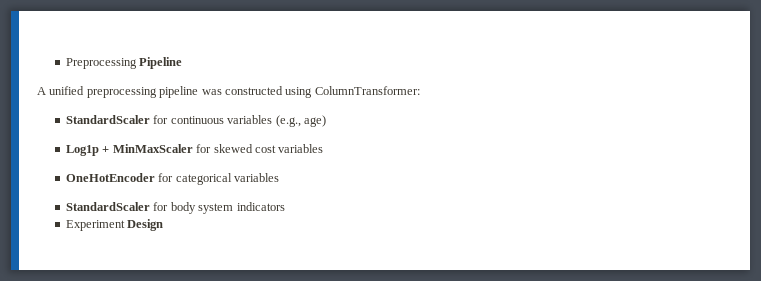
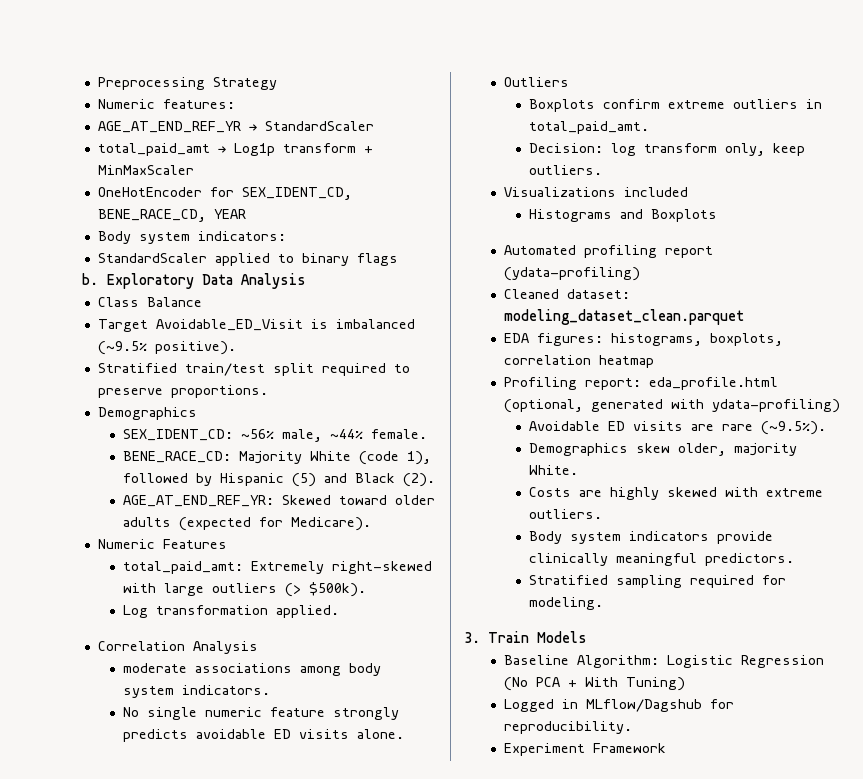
[139,57,183,69] [37,86,420,98] [66,115,326,127] [66,144,324,156] [66,173,280,185] [66,202,285,214] Pipeline // A unified preprocessing pipeline was constructed using ColumnTransformer: // StandardScaler for continuous variables (e.g., age) // Log1p + MinMaxScaler for skewed cost variables // OneHotEncoder for categorical variables // StandardScaler for body system indicators -> [213,77,278,90] [98,99,236,109] [98,121,375,133] [98,143,374,156] [98,165,195,175] [98,187,353,200] [98,209,247,222] [98,231,287,244] [98,253,399,266] [82,273,306,289] [98,297,203,307] [98,319,416,332] [98,341,237,355] [98,363,411,376] [98,385,269,398] [98,407,198,420] [122,429,427,442] [122,451,431,465] [122,473,435,487] [122,495,435,507] [122,517,371,531] [98,539,228,549] [122,561,432,574] [122,582,366,597] [122,605,339,618] [98,641,259,654] [122,663,381,676] [122,685,270,698] [122,707,399,720] [122,729,404,742] [504,77,570,87] [528,99,822,112] [528,121,649,134] [528,143,805,156] [528,165,602,175] [504,187,689,197] [528,209,717,222] [504,245,714,258] [504,267,641,281] [504,289,631,299] [504,309,745,325] [504,333,784,346] [504,355,655,368] [504,377,779,390] [504,399,841,413] [528,421,826,435] [528,443,797,456] [528,465,578,475] [528,487,823,500] [528,509,602,519] [528,531,773,544] [528,553,794,566] [528,575,786,588] [528,597,603,610] [464,631,588,643] [504,655,825,668] [504,677,686,691] [504,699,735,712] [504,721,633,734] Strategy // Numeric features: // AGE_AT_END_REF_YR → StandardScaler // total_paid_amt → Log1p transform + MinMaxScaler // OneHotEncoder for SEX_IDENT_CD, BENE_RACE_CD, YEAR // Body system indicators: // StandardScaler applied to binary flags // b. Exploratory Data Analysis // Class Balance // Target Avoidable_ED_Visit is imbalanced (~9.5% positive). // Stratified train/test split required to preserve proportions. // Demographics // SEX_IDENT_CD: ~56% male, ~44% female. // BENE_RACE_CD: Majority White (code 1), followed by Hispanic (5) and Black (2). // AGE_AT_END_REF_YR: Skewed toward older adults (expected for Medicare). // Numeric Features // total_paid_amt: Extremely right-skewed with large outliers (> $500k). // Log transformation applied. // Correlation Analysis // moderate associations among body system indicators. // No single numeric feature strongly predicts avoidable ED visits alone. // Outliers // Boxplots confirm extreme outliers in total_paid_amt. // Decision: log transform only, keep outliers. // Visualizations included // Histograms and Boxplots // Automated profiling report (ydata-profiling) // Cleaned dataset: modeling_dataset_clean.parquet // EDA figures: histograms, boxplots, correlation heatmap // Profiling report: eda_profile.html (optional, generated with ydata-profiling) // Avoidable ED visits are rare (~9.5%). // Demographics skew older, majority White. // Costs are highly skewed with extreme outliers. // Body system indicators provide clinically meaningful predictors. // Stratified sampling required for modeling. // 3. Train Models // Baseline Algorithm: Logistic Regression (No PCA + With Tuning) // Logged in MLflow/Dagshub for reproducibility.
[127,219,164,231] Design -> [593,743,667,753] Framework

